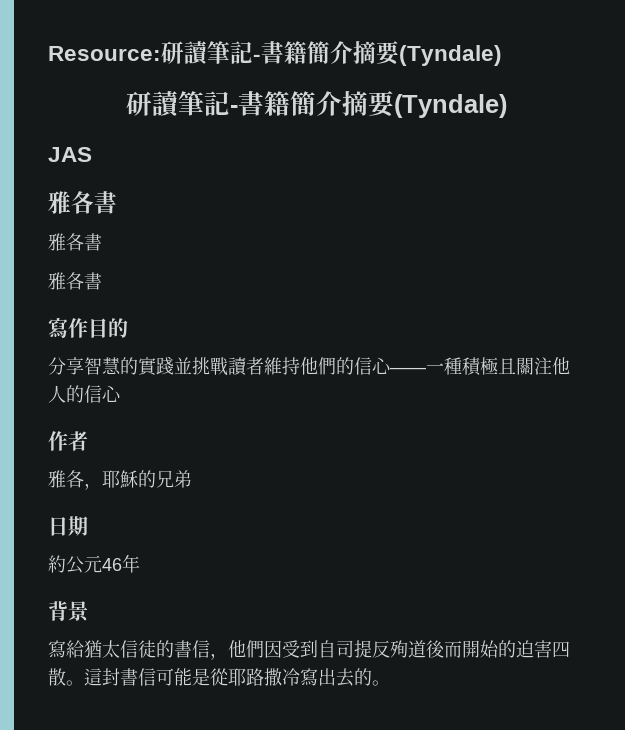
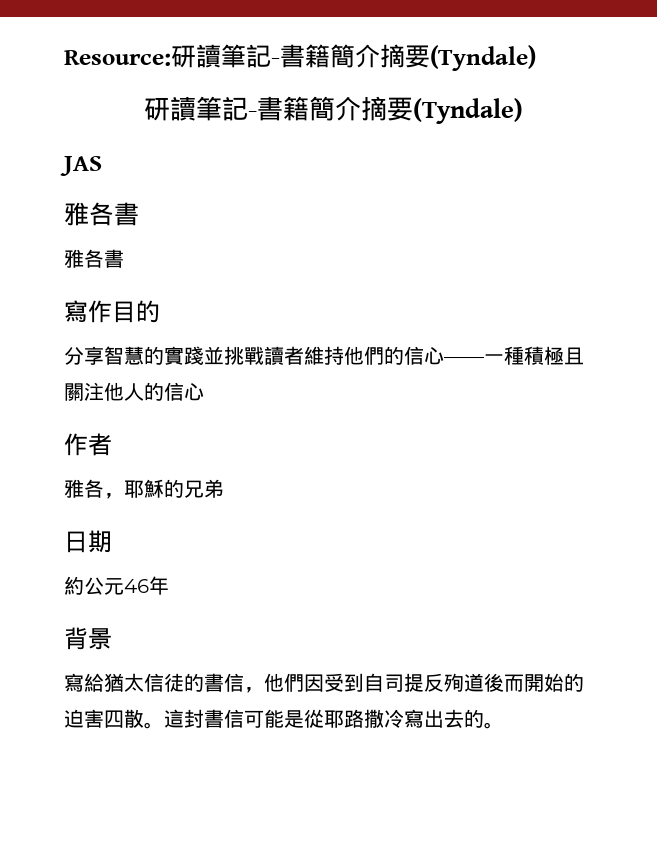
[48,272,102,290] // 雅各書 -> (124, 258) none

